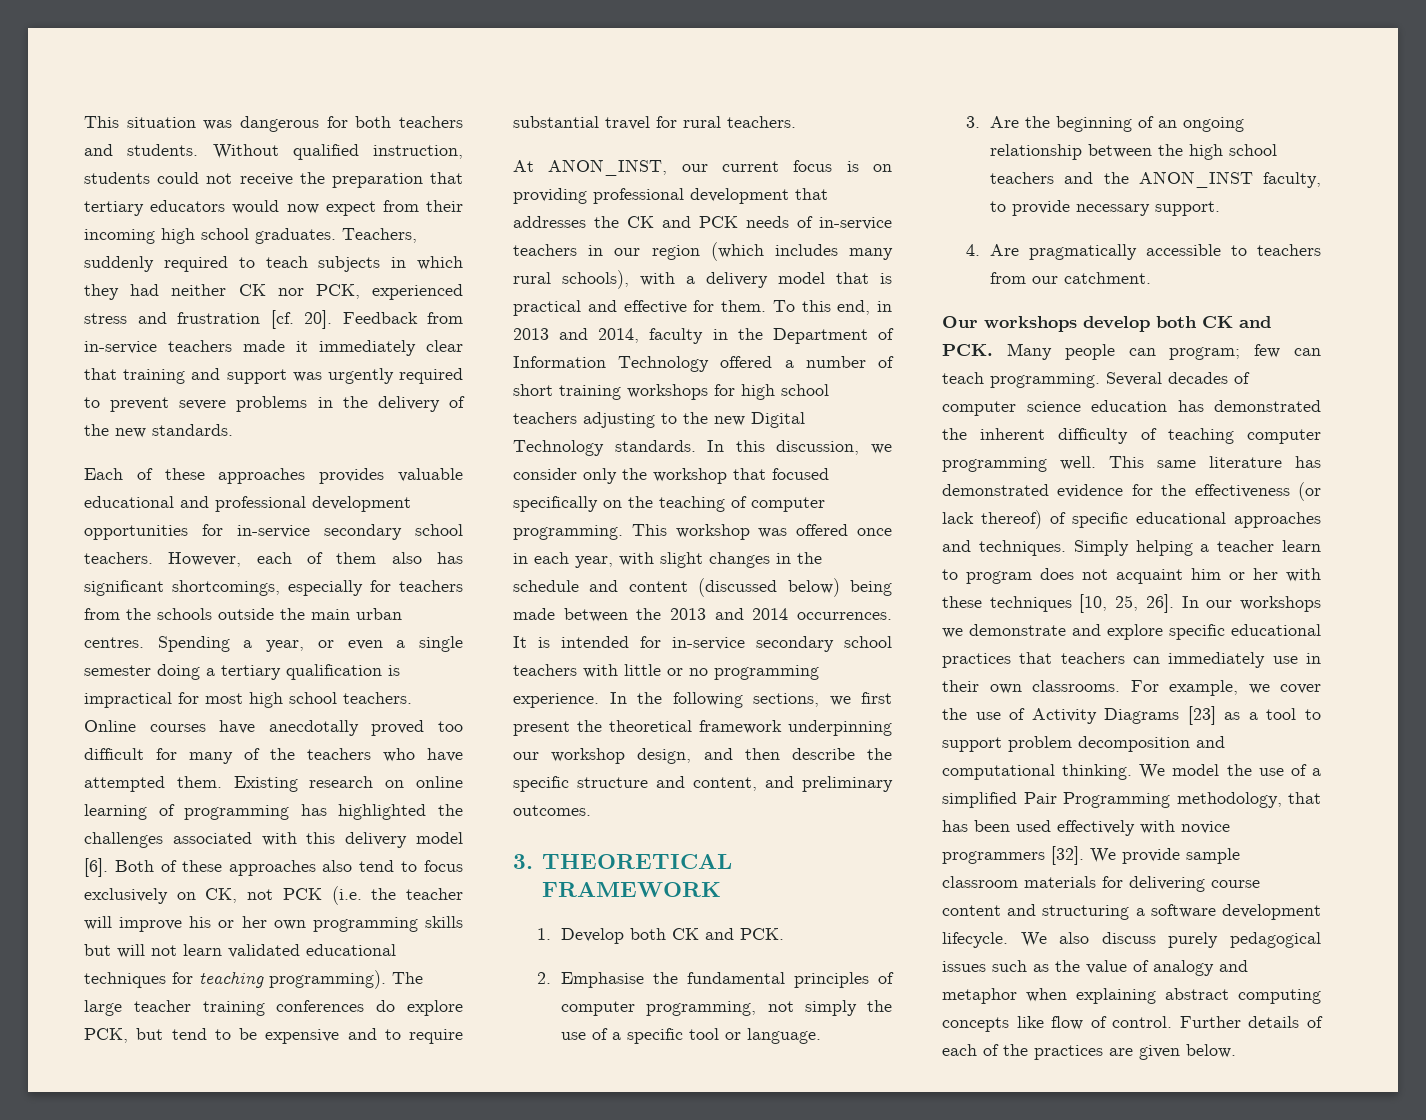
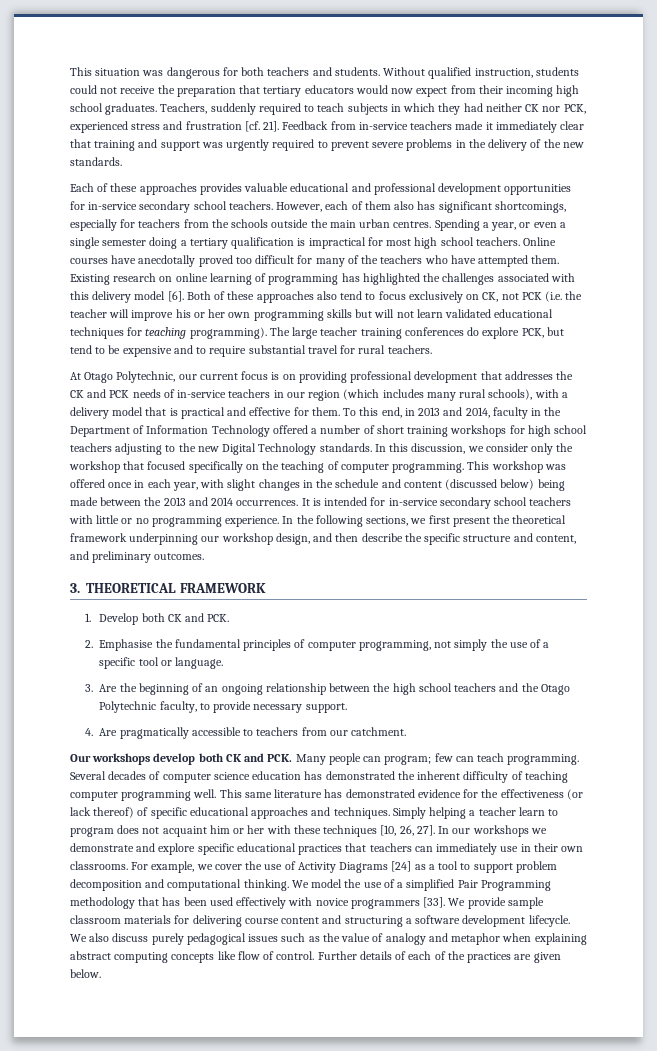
[304,310,332,329] 20]. -> [263,121,280,132] 21].
[548,159,668,176] ANON_INST, -> [84,371,176,383] Otago Polytechnic,
[1138,171,1253,188] ANON_INST -> [540,684,570,695] [99,701,157,713] Otago Polytechnic
[1115,594,1174,613] 25, 26]. -> [399,825,435,836] 26, 27].
[1187,706,1216,725] [23] -> [391,861,412,872] [24]
[1176,792,1282,808] methodology, -> [70,897,135,909] methodology
[1051,846,1084,865] [32]. -> [423,897,446,908] [33].

